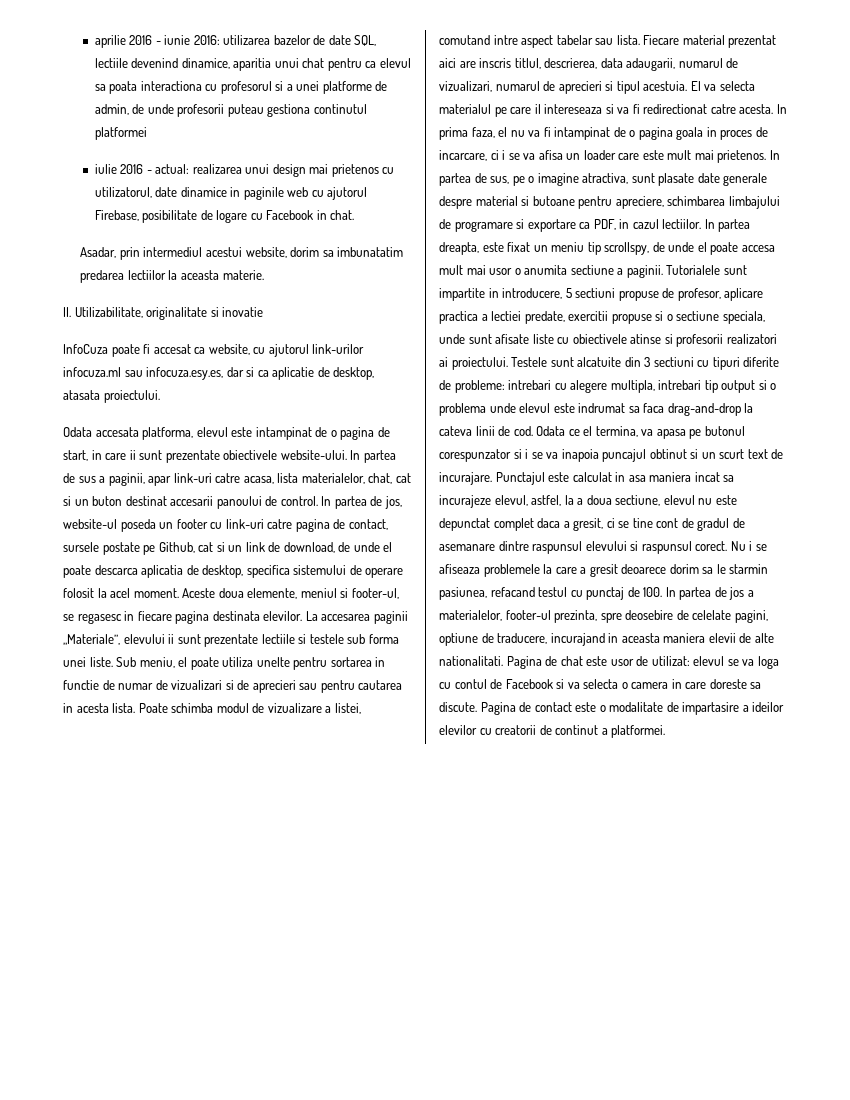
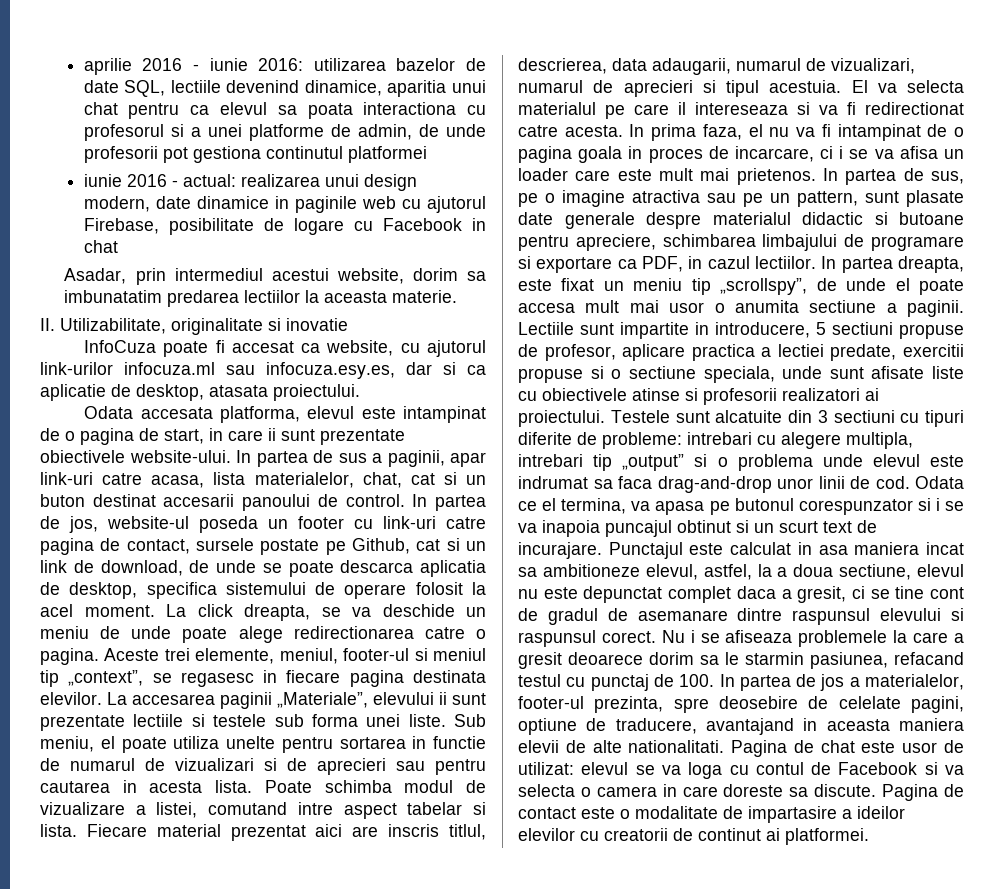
[227,104,264,117] puteau -> [162,147,188,163] pot
[94,164,117,174] iulie -> [83,174,122,187] iunie
[309,164,395,177] [94,187,152,198] mai prietenos cu utilizatorul, -> [83,196,150,212] modern,
[330,210,355,220] chat. -> [83,240,118,253] chat
[383,542,393,552] el -> [262,563,282,573] se
[182,588,399,599] Aceste doua elemente, meniul si footer-ul, -> [166,604,486,621] [40,626,486,643] [40,648,486,665] [40,670,144,687] La click dreapta, se va deschide un meniu de unde poate alege redirectionarea catre o pagina. Aceste trei elemente, meniul, footer-ul si meniul tip „context”,
[118,683,154,690] numar -> [70,758,135,771] numarul
[595,38,614,45] sau -> [473,802,487,815] si
[582,173,629,184] atractiva, -> [632,190,858,207] atractiva sau pe un pattern,
[475,196,518,206] material -> [712,212,863,225] materialul didactic
[604,242,650,255] scrollspy, -> [720,278,808,295] „scrollspy”,
[666,265,721,275] Tutorialele -> [518,322,574,335] Lectiile
[721,380,756,393] output -> [622,454,685,471] „output”
[744,403,754,413] [439,426,472,436] la cateva -> [777,478,813,489] unor
[439,495,491,508] incurajeze -> [542,564,640,577] ambitioneze
[550,633,605,646] incurajand -> [706,718,794,735] avantajand
[601,728,608,735] a -> [766,828,780,841] ai

